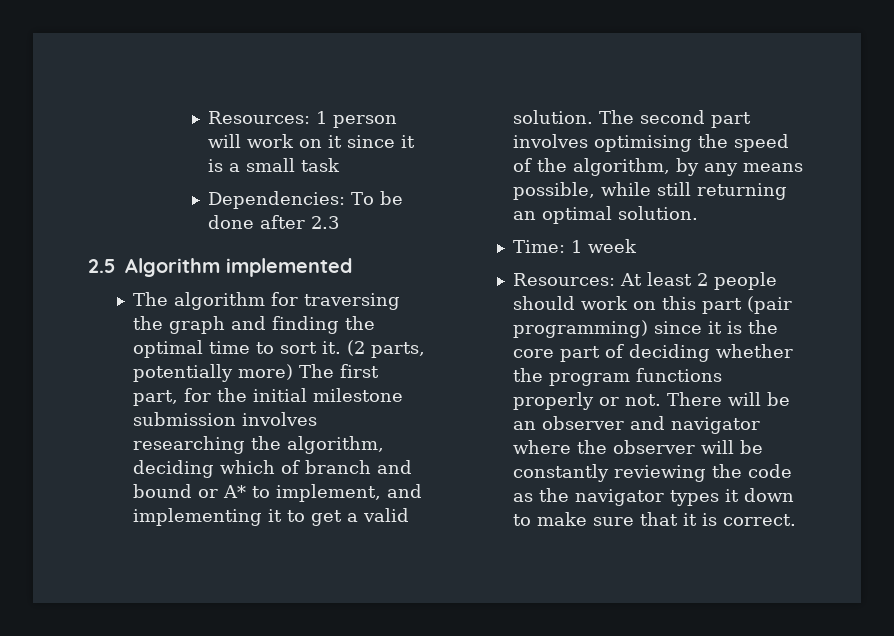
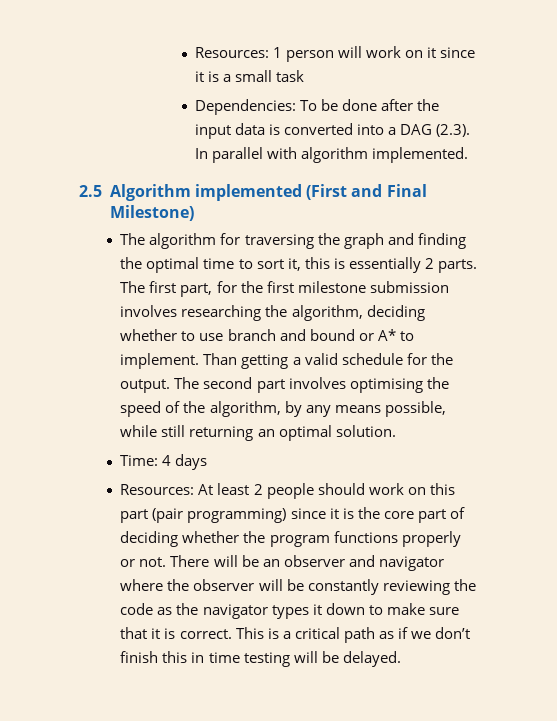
[310,216,339,229] 2.3 -> [417,99,440,111] [195,123,471,139] [195,147,469,163] the input data is converted into a DAG (2.3). In parallel with algorithm implemented.
(352, 267) none -> [306,184,427,200] [109,205,194,221] (First and Final Milestone)
[321,340,425,358] [132,364,293,382] it. (2 parts, potentially more) -> [287,257,477,273] it, this is essentially 2 parts.
[252,388,307,402] initial -> [266,281,294,293] first
[219,460,300,474] which of -> [120,329,224,341] whether to use
[275,484,422,502] [132,508,409,526] [512,110,593,124] implement, and implementing it to get a valid solution. -> [120,353,453,369] [120,379,171,393] implement. Than getting a valid schedule for the output.
[570,239,637,253] 1 week -> [162,454,208,470] 4 days
(796, 520) none -> [235,627,470,643] [120,651,401,667] This is a critical path as if we don’t finish this in time testing will be delayed.

